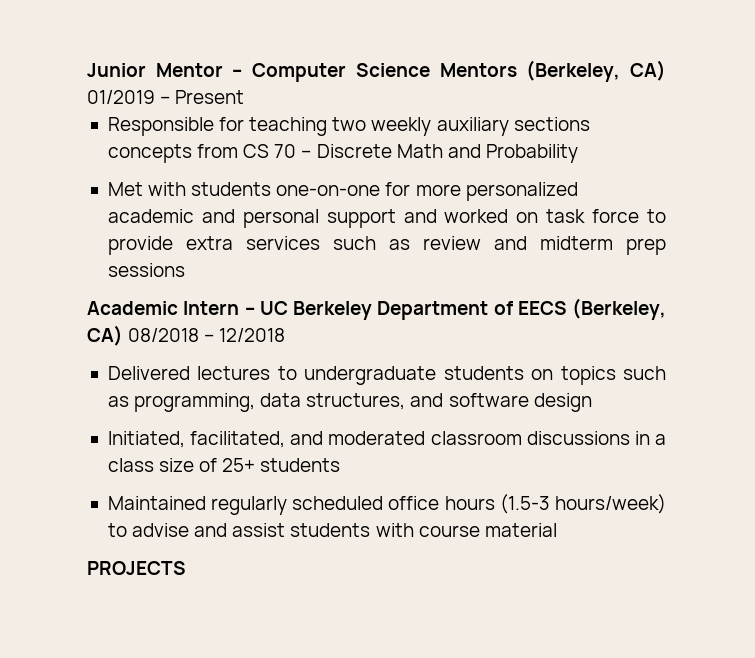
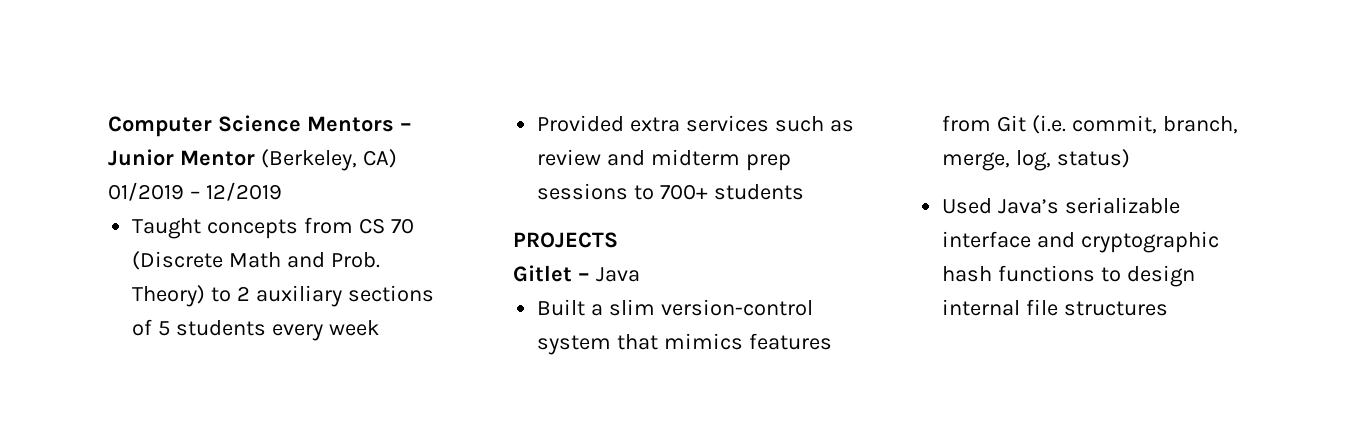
[87,60,666,82] [87,90,245,104] [107,117,590,136] [107,144,578,163] [107,182,578,201] [107,209,667,228] [107,236,173,255] Junior Mentor – Computer Science Mentors (Berkeley, CA) 01/2019 – Present // Responsible for teaching two weekly auxiliary sections concepts from CS 70 – Discrete Math and Probability // Met with students one-on-one for more personalized academic and personal support and worked on task force to provide -> [108,115,412,137] [108,149,397,171] [108,182,282,201] [132,217,414,239] [132,251,381,270] [132,285,434,307] [132,319,379,341] [537,115,625,132] Computer Science Mentors – Junior Mentor (Berkeley, CA) 01/2019 – 12/2019 // Taught concepts from CS 70 (Discrete Math and Prob. Theory) to 2 auxiliary sections of 5 students every week // Provided
[87,298,666,320] [87,325,286,346] [107,366,667,385] [107,393,592,412] [107,431,666,448] [107,458,341,472] [107,494,666,515] [107,523,557,537] [87,561,186,575] // Academic Intern – UC Berkeley Department of EECS (Berkeley, CA) 08/2018 – 12/2018 // Delivered lectures to undergraduate students on topics such as programming, data structures, and software design // Initiated, facilitated, and moderated classroom discussions in a class size of 25+ students // Maintained regularly scheduled office hours (1.5-3 hours/week) to advise and assist students with course material // PROJECTS -> [634,184,805,200] [513,232,618,248] [513,265,640,282] [537,299,814,316] [537,333,833,355] [942,115,1238,134] [942,149,1131,171] [942,197,1181,214] [942,231,1220,253] [942,265,1196,287] [942,299,1169,316] to 700+ students // PROJECTS // Gitlet – Java // Built a slim version-control system that mimics features from Git (i.e. commit, branch, merge, log, status) // Used Java’s serializable interface and cryptographic hash functions to design internal file structures

